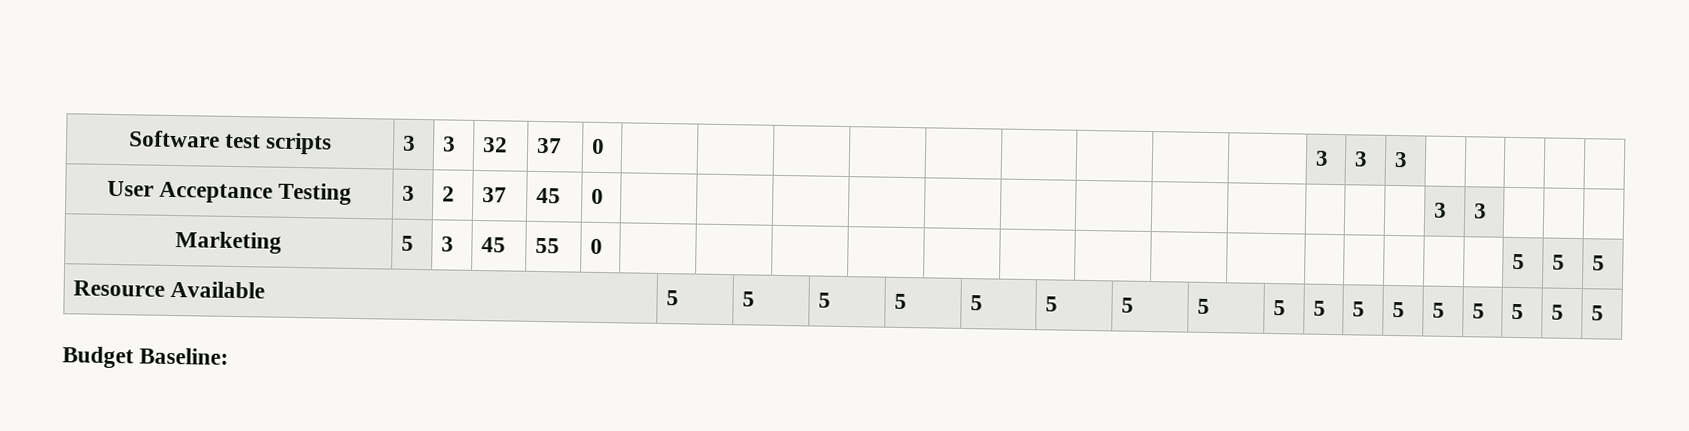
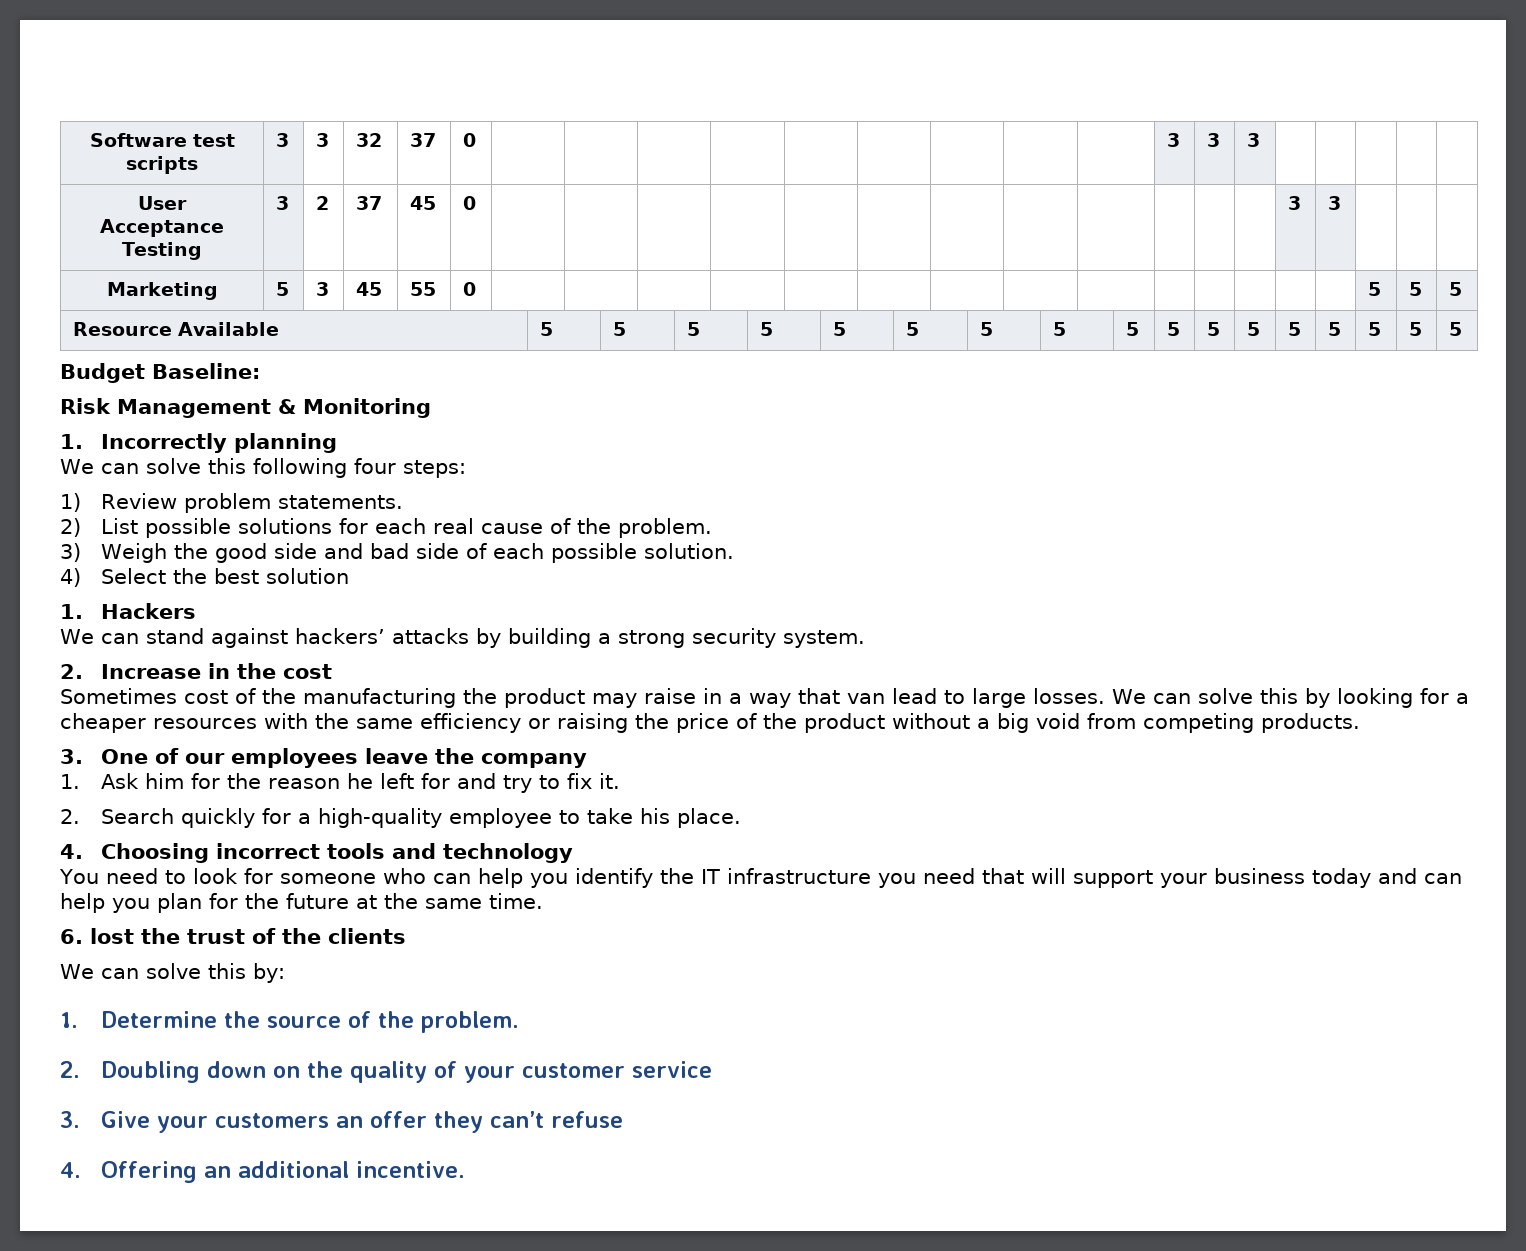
(230, 356) none -> [60,398,431,418] [60,433,337,453] [60,458,466,478] [60,493,403,513] [60,518,712,538] [60,543,734,563] [60,568,349,587] [60,603,196,619] [60,628,865,648] [60,663,332,679] [60,688,1469,708] [60,713,1360,733] [60,748,587,768] [60,773,620,793] [60,808,741,828] [60,843,573,863] [59,868,1462,888] [60,893,543,913] [60,928,406,944] [60,963,285,983] [60,1011,519,1033] [60,1061,712,1083] [60,1111,623,1133] [60,1161,465,1183] // Risk Management & Monitoring // 1. Incorrectly planning // We can solve this following four steps: // 1) Review problem statements. // 2) List possible solutions for each real cause of the problem. // 3) Weigh the good side and bad side of each possible solution. // 4) Select the best solution // 1. Hackers // We can stand against hackers’ attacks by building a strong security system. // 2. Increase in the cost // Sometimes cost of the manufacturing the product may raise in a way that van lead to large losses. We can solve this by looking for a cheaper resources with the same efficiency or raising the price of the product without a big void from competing products. // 3. One of our employees leave the company // 1. Ask him for the reason he left for and try to fix it. // 2. Search quickly for a high-quality employee to take his place. // 4. Choosing incorrect tools and technology // You need to look for someone who can help you identify the IT infrastructure you need that will support your business today and can help you plan for the future at the same time. // 6. lost the trust of the clients // We can solve this by: // 1. Determine the source of the problem. // 2. Doubling down on the quality of your customer service // 3. Give your customers an offer they can’t refuse // 4. Offering an additional incentive.

